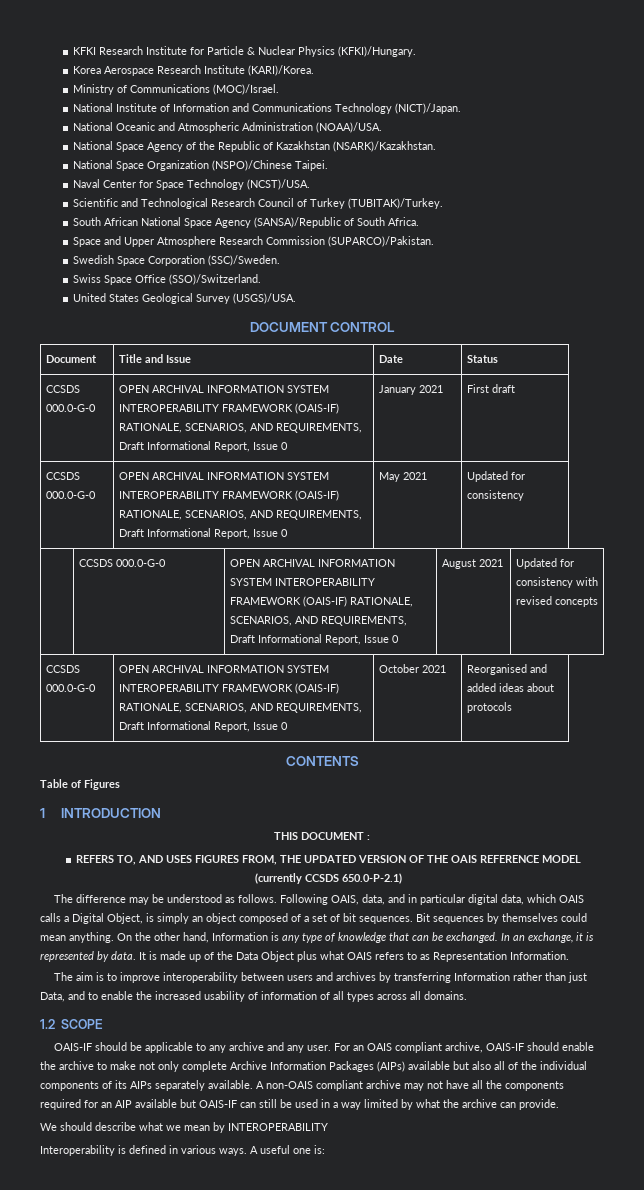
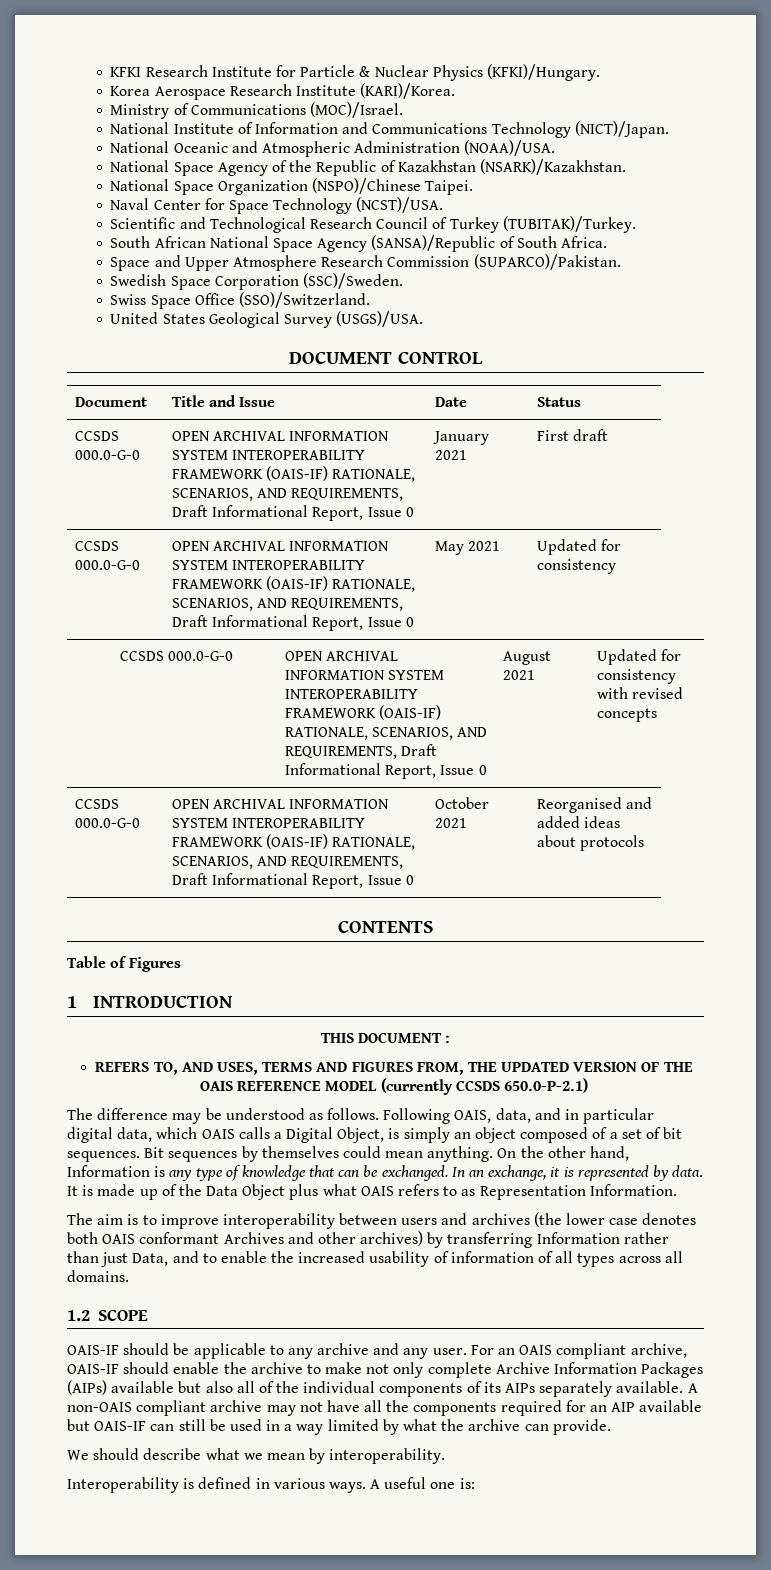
[165,855,192,863] USES -> [216,1062,348,1075] USES, TERMS AND
(377, 976) none -> [533,1212,697,1227] [67,1231,424,1246] (the lower case denotes both OAIS conformant Archives and other archives)
[228,1123,328,1131] INTEROPERABILITY -> [329,1448,446,1464] interoperability.

